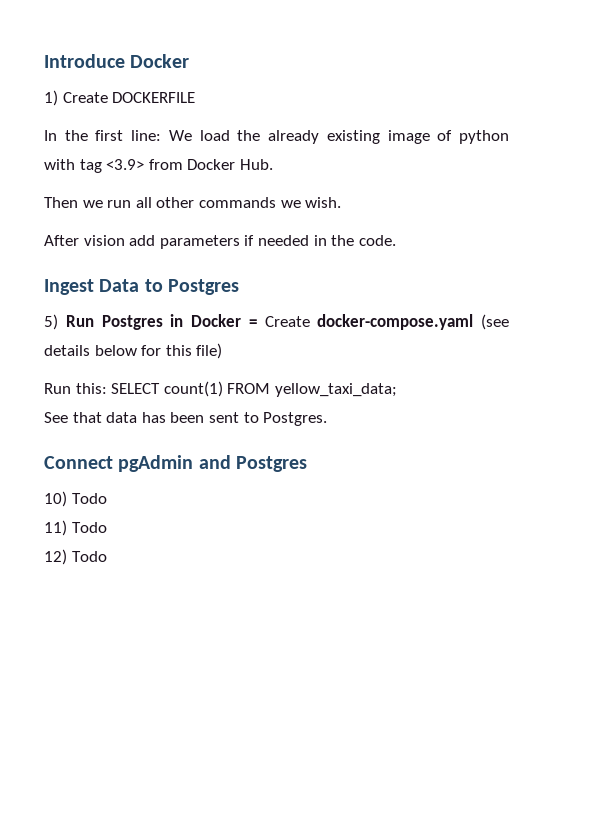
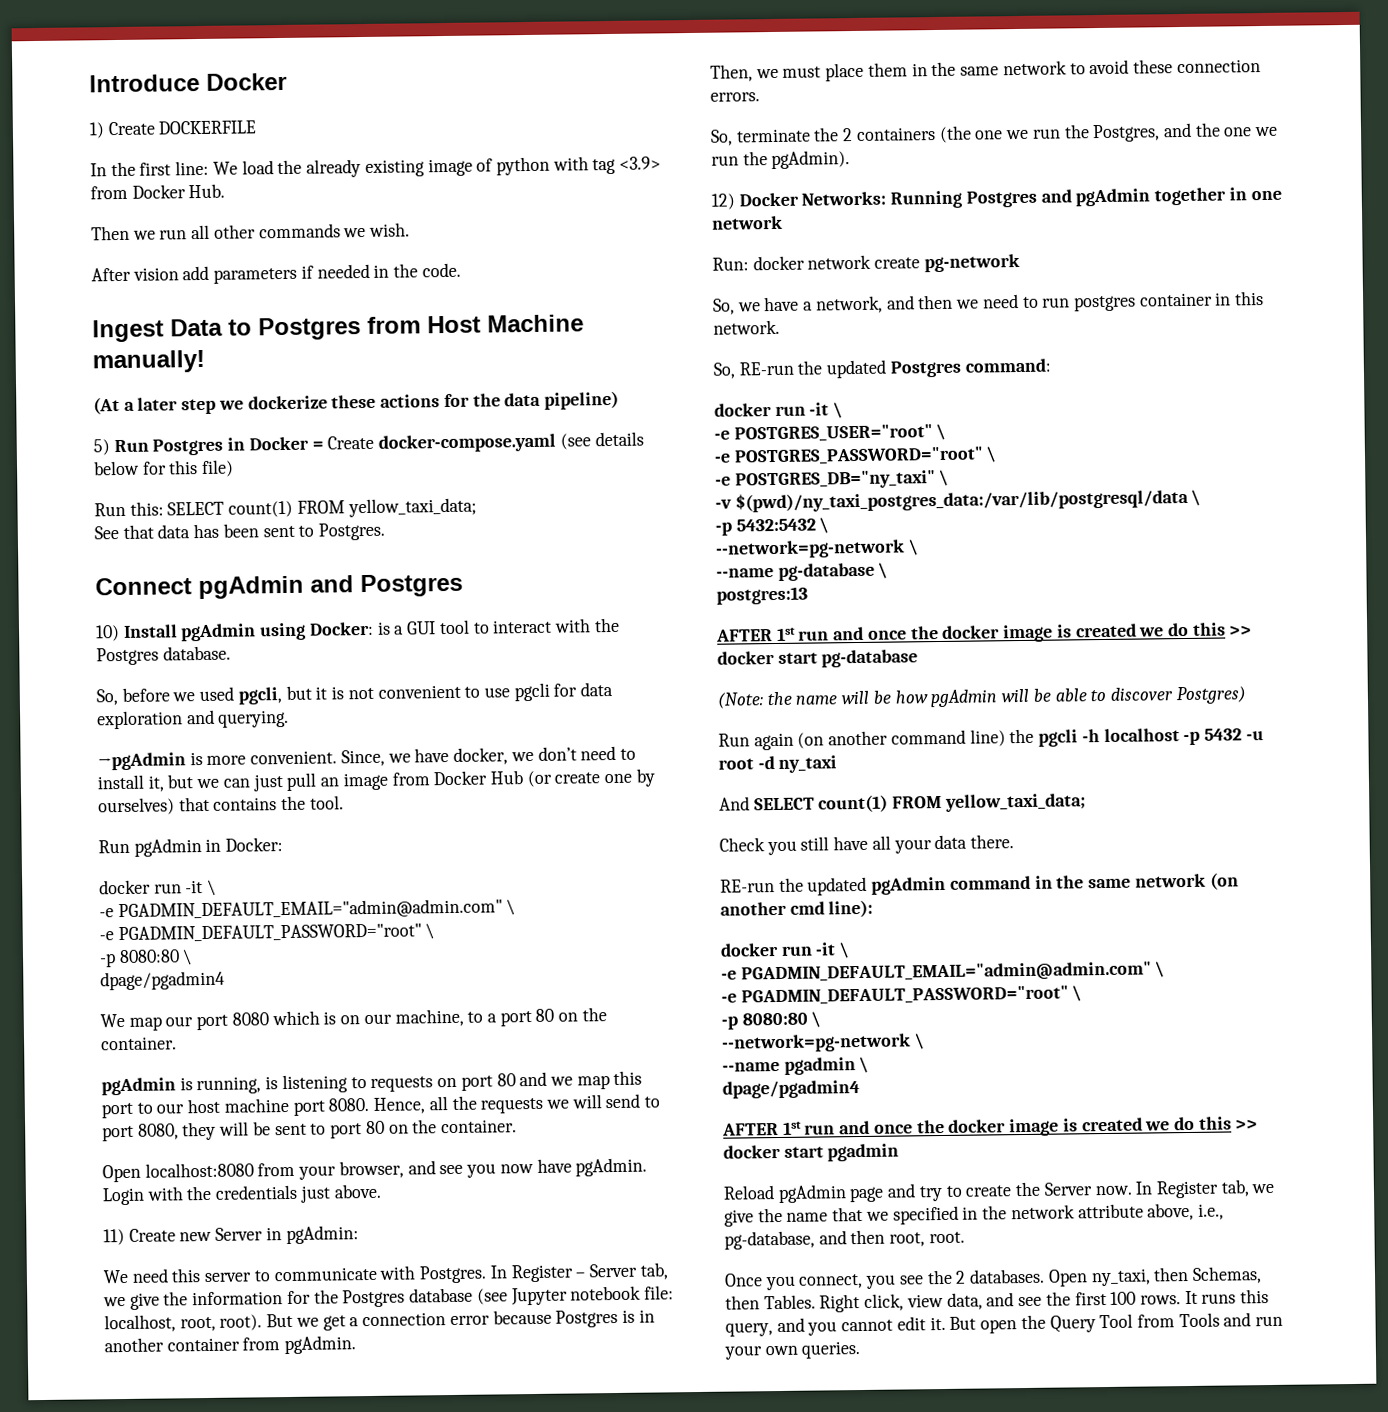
(239, 287) none -> [367,314,584,334] [92,349,205,374] [93,390,619,415] from Host Machine manually! // (At a later step we dockerize these actions for the data pipeline)
[71,493,107,504] [44,520,107,536] [44,549,107,565] Todo // 11) Todo // 12) Todo -> [122,617,620,642] [96,645,231,666] [96,681,614,706] [97,709,290,730] [97,745,636,771] [97,768,655,792] [98,795,344,816] [98,837,284,857] [99,879,218,896] [99,898,517,921] [99,923,436,943] [99,949,194,968] [100,970,225,991] [100,1007,607,1031] [101,1036,177,1051] [101,1070,643,1096] [101,1093,661,1119] [102,1119,517,1142] [102,1157,648,1183] [102,1183,381,1206] [103,1225,359,1246] [103,1262,669,1284] [103,1285,674,1310] [104,1309,655,1333] [104,1335,357,1355] [710,59,1261,82] [710,92,760,102] [710,122,1279,146] [711,150,851,170] [711,187,1282,210] [712,215,783,230] [712,253,1020,273] [713,291,1265,315] [713,319,780,335] [713,358,1051,379] [714,402,844,419] [714,423,947,443] [714,446,998,466] [715,469,950,490] [715,488,1202,513] [715,517,830,536] [715,539,919,559] [716,562,889,581] [716,586,808,605] [716,622,1253,643] [717,649,919,668] [717,686,1247,709] [718,728,1264,751] [718,755,838,773] [719,793,1086,813] [719,834,1015,856] [720,872,1239,896] [720,899,874,918] [720,942,851,959] [721,961,1166,984] [721,985,1083,1006] [721,1011,822,1030] [722,1033,925,1053] [722,1056,870,1075] [722,1080,860,1099] [722,1116,1259,1137] [723,1143,900,1162] [723,1179,1275,1204] [724,1202,1224,1227] [724,1229,965,1250] [724,1266,1262,1291] [725,1289,1270,1313] [725,1312,1284,1337] [724,1341,861,1360] Install pgAdmin using Docker: is a GUI tool to interact with the Postgres database. // So, before we used pgcli, but it is not convenient to use pgcli for data exploration and querying. // →pgAdmin is more convenient. Since, we have docker, we don’t need to install it, but we can just pull an image from Docker Hub (or create one by ourselves) that contains the tool. // Run pgAdmin in Docker: // docker run -it \ // -e PGADMIN_DEFAULT_EMAIL="admin@admin.com" \ // -e PGADMIN_DEFAULT_PASSWORD="root" \ // -p 8080:80 \ // dpage/pgadmin4 // We map our port 8080 which is on our machine, to a port 80 on the container. // pgAdmin is running, is listening to requests on port 80 and we map this port to our host machine port 8080. Hence, all the requests we will send to port 8080, they will be sent to port 80 on the container. // Open localhost:8080 from your browser, and see you now have pgAdmin. Login with the credentials just above. // 11) Create new Server in pgAdmin: // We need this server to communicate with Postgres. In Register – Server tab, we give the information for the Postgres database (see Jupyter notebook file: localhost, root, root). But we get a connection error because Postgres is in another container from pgAdmin. // Then, we must place them in the same network to avoid these connection errors. // So, terminate the 2 containers (the one we run the Postgres, and the one we run the pgAdmin). // 12) Docker Networks: Running Postgres and pgAdmin together in one network // Run: docker network create pg-network // So, we have a network, and then we need to run postgres container in this network. // So, RE-run the updated Postgres command: // docker run -it \ // -e POSTGRES_USER="root" \ // -e POSTGRES_PASSWORD="root" \ // -e POSTGRES_DB="ny_taxi" \ // -v $(pwd)/ny_taxi_postgres_data:/var/lib/postgresql/data \ // -p 5432:5432 \ // --network=pg-network \ // --name pg-database \ // postgres:13 // AFTER 1st run and once the docker image is created we do this >> docker start pg-database // (Note: the name will be how pgAdmin will be able to discover Postgres) // Run again (on another command line) the pgcli -h localhost -p 5432 -u root -d ny_taxi // And SELECT count(1) FROM yellow_taxi_data; // Check you still have all your data there. // RE-run the updated pgAdmin command in the same network (on another cmd line): // docker run -it \ // -e PGADMIN_DEFAULT_EMAIL="admin@admin.com" \ // -e PGADMIN_DEFAULT_PASSWORD="root" \ // -p 8080:80 \ // --network=pg-network \ // --name pgadmin \ // dpage/pgadmin4 // AFTER 1st run and once the docker image is created we do this >> docker start pgadmin // Reload pgAdmin page and try to create the Server now. In Register tab, we give the name that we specified in the network attribute above, i.e., pg-database, and then root, root. // Once you connect, you see the 2 databases. Open ny_taxi, then Schemas, then Tables. Right click, view data, and see the first 100 rows. It runs this query, and you cannot edit it. But open the Query Tool from Tools and run your own queries.

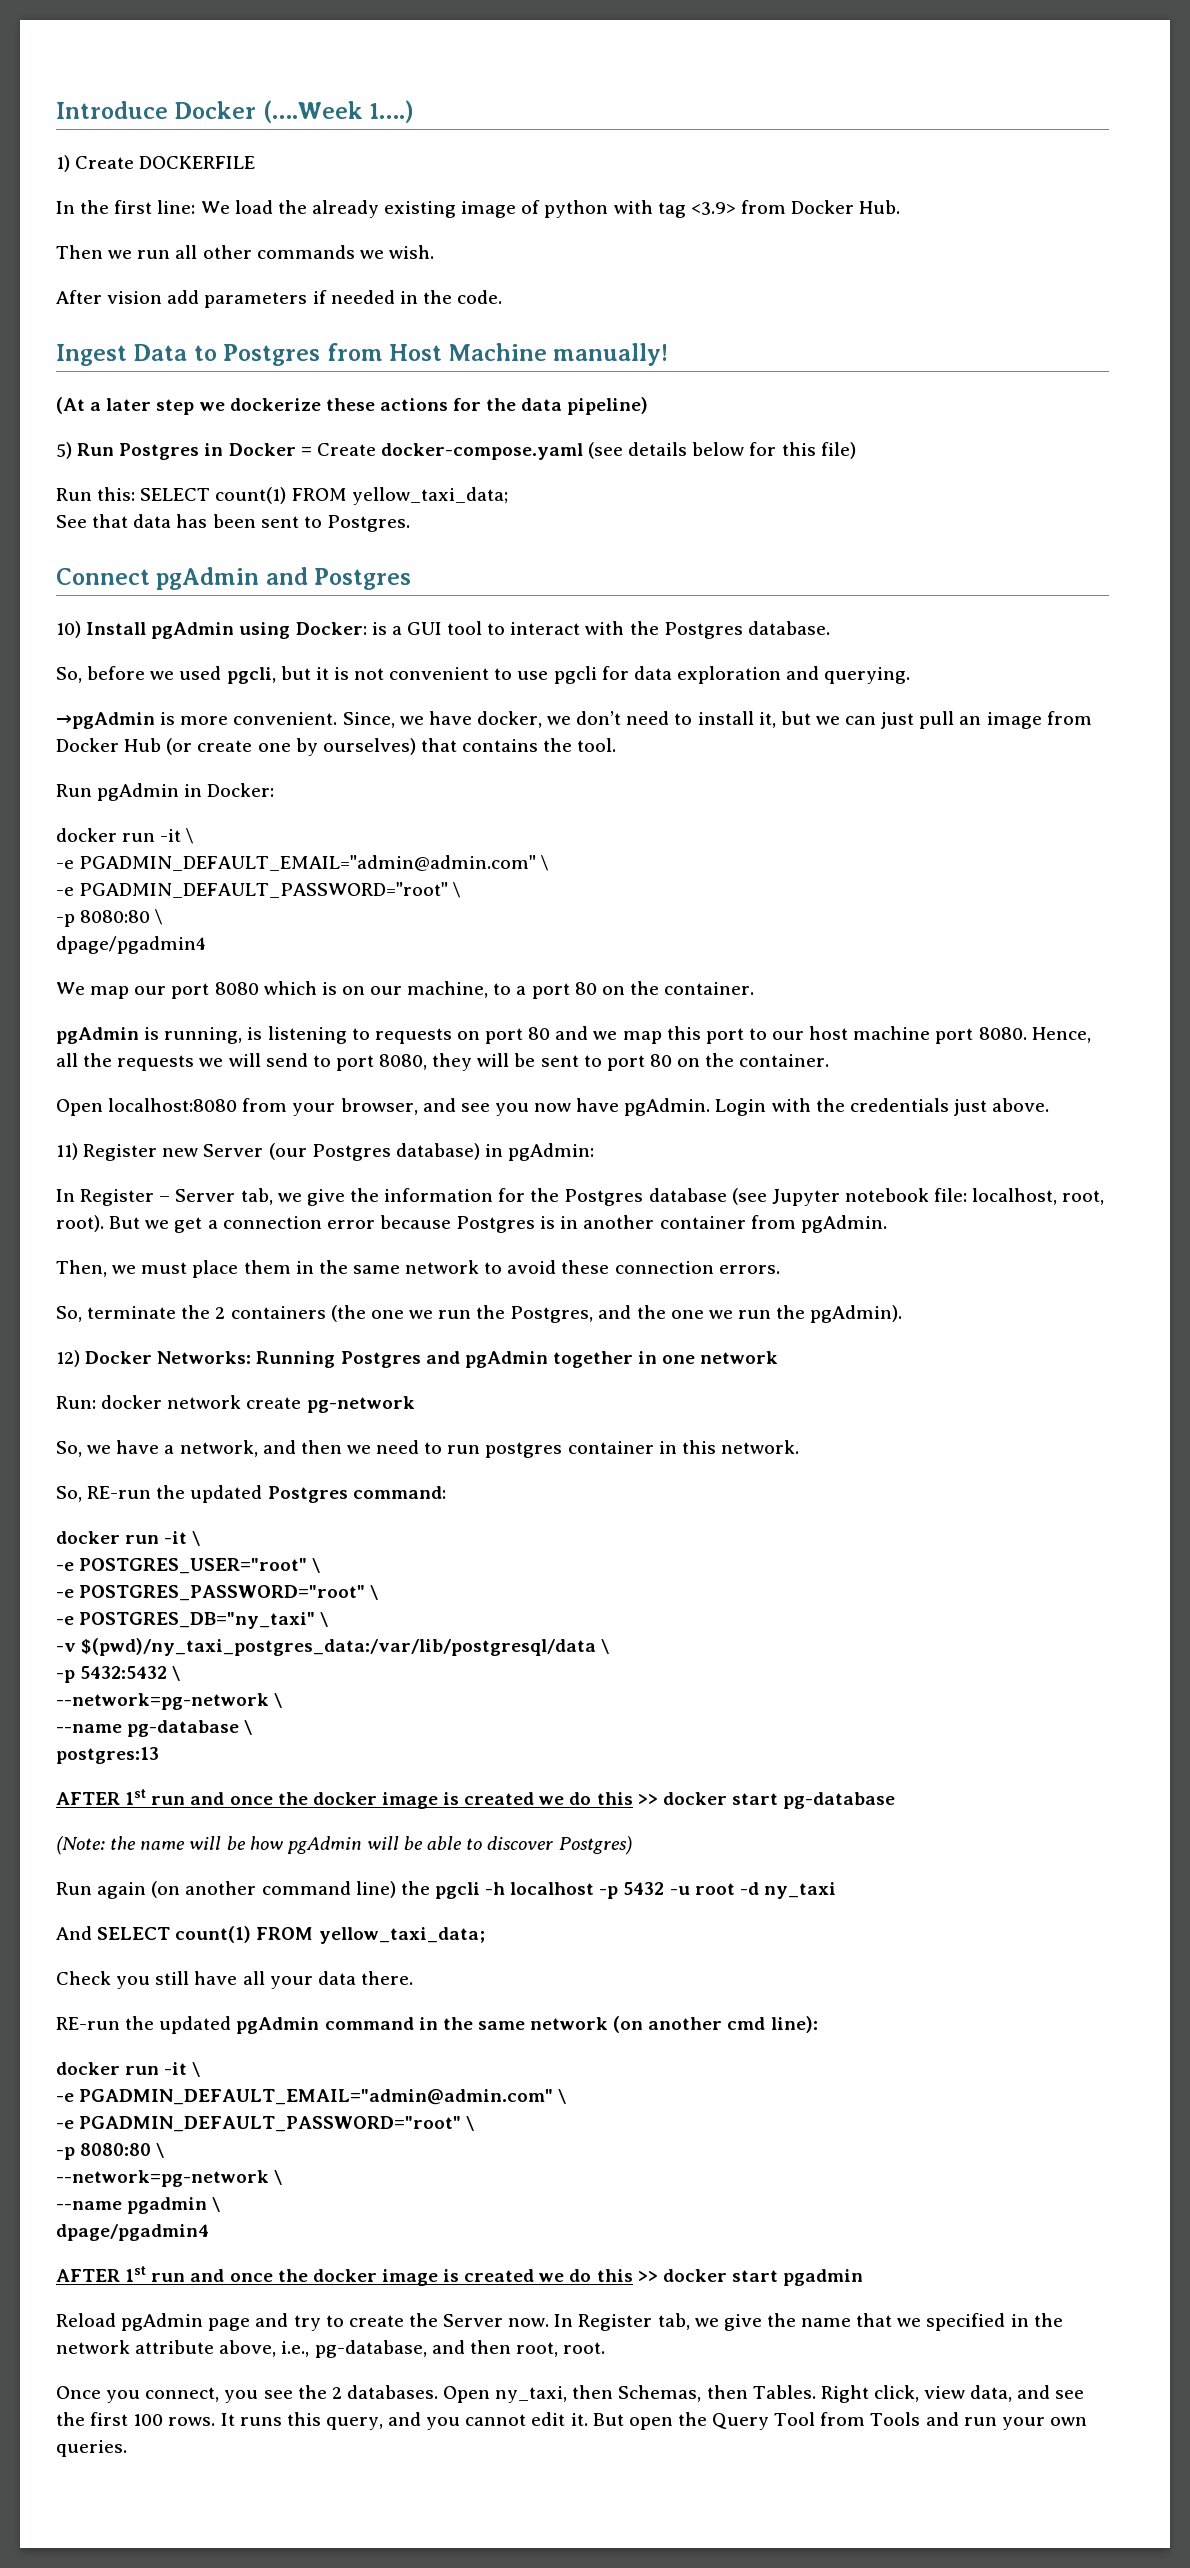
(287, 81) none -> [262,100,415,123] (….Week 1….)
[128,1228,176,1242] Create -> [83,1144,158,1161] Register
(264, 1234) none -> [268,1143,480,1161] (our Postgres database)
[103,1265,488,1284] We need this server to communicate with Postgres. -> (595, 1152) none

